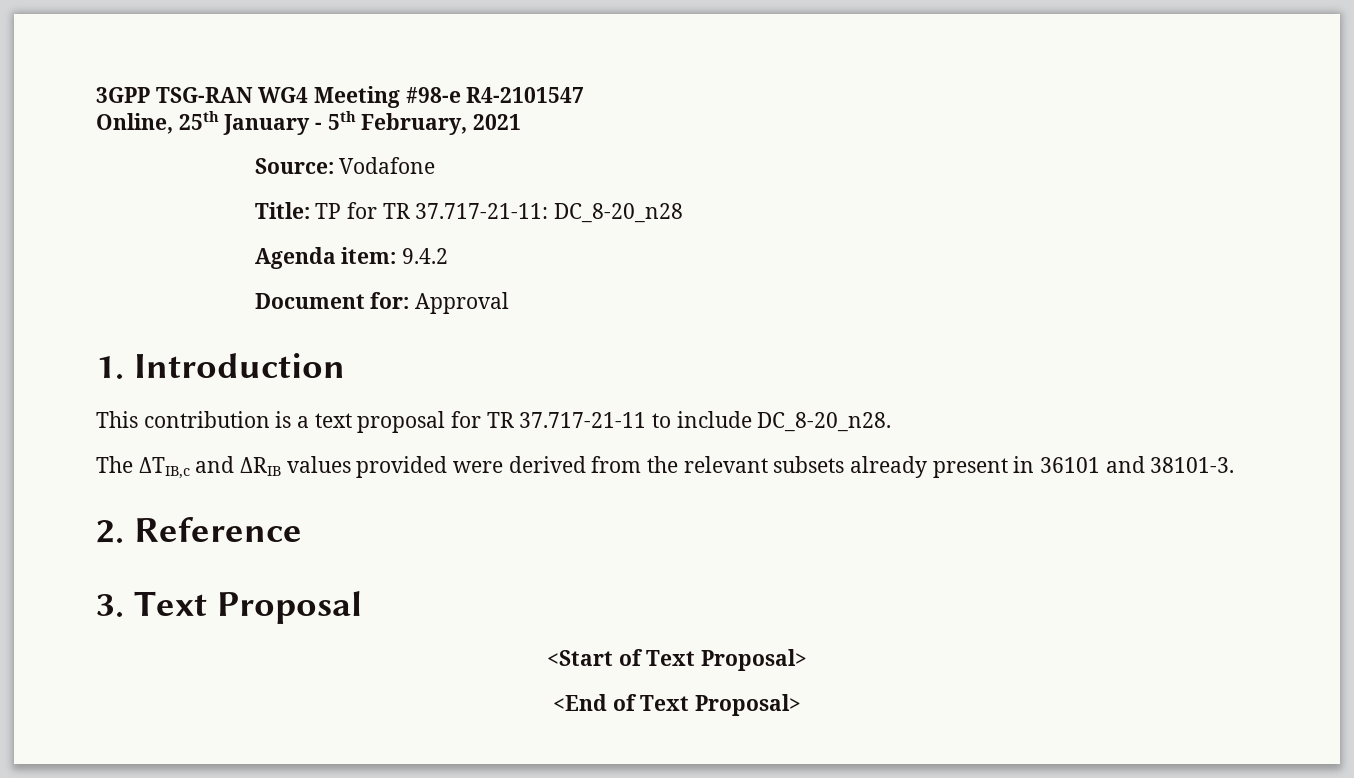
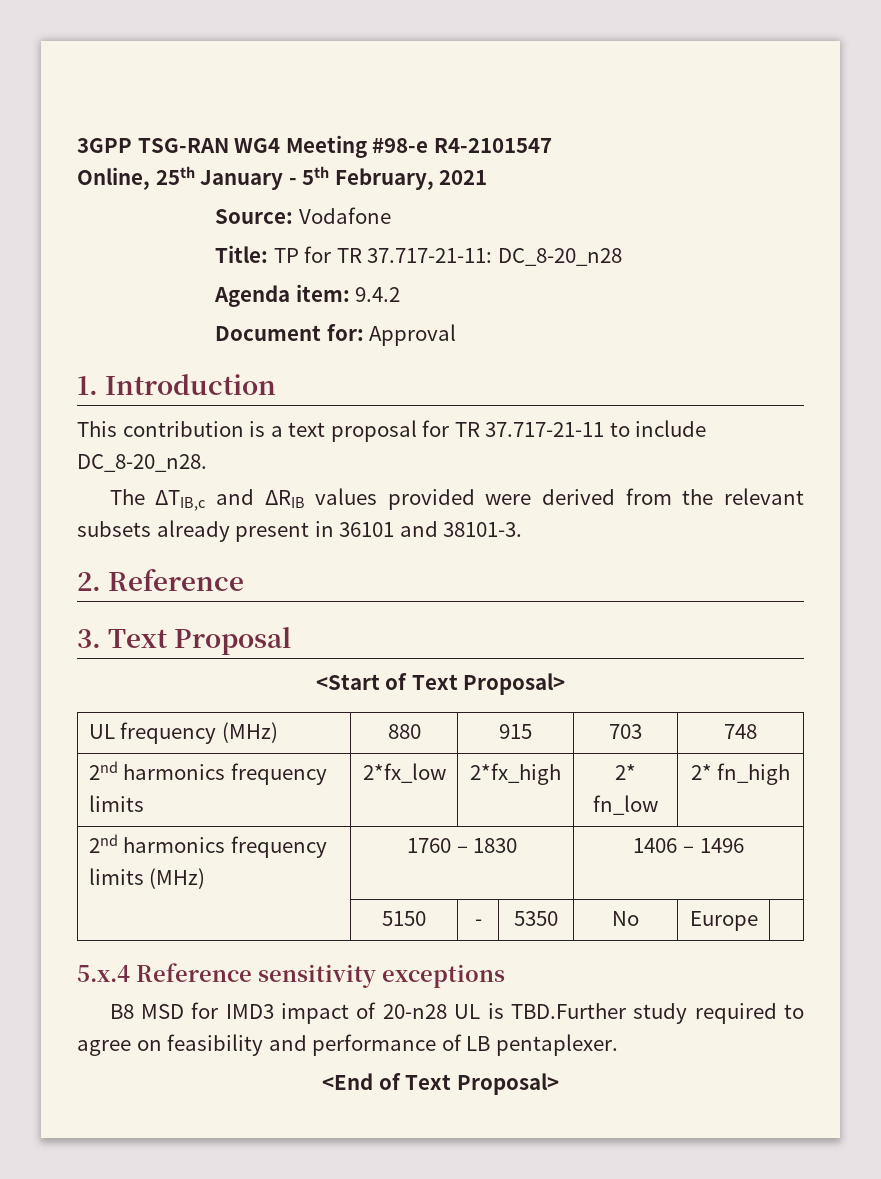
(808, 660) none -> [88,722,278,744] [387,724,421,739] [499,724,532,739] [609,724,642,739] [724,724,757,739] [88,761,327,785] [88,795,144,812] [362,763,446,783] [470,763,561,785] [615,764,636,780] [593,795,658,815] [690,763,791,785] [88,834,327,858] [88,868,206,889] [406,838,518,853] [633,838,744,853] [382,911,426,926] [474,919,482,926] [514,911,558,926] [612,911,639,926] [689,911,758,931] [77,963,505,988] [109,1002,805,1024] [77,1034,618,1056] // UL frequency (MHz) | 880 | 915 | 703 | 748 // 2nd harmonics frequency limits | 2*fx_low | 2*fx_high | 2* fn_low | 2* fn_high // 2nd harmonics frequency limits (MHz) | 1760 – 1830 | 1406 – 1496 // | 5150 | - | 5350 | No | Europe | // 5.x.4 Reference sensitivity exceptions // B8 MSD for IMD3 impact of 20-n28 UL is TBD.Further study required to agree on feasibility and performance of LB pentaplexer.

